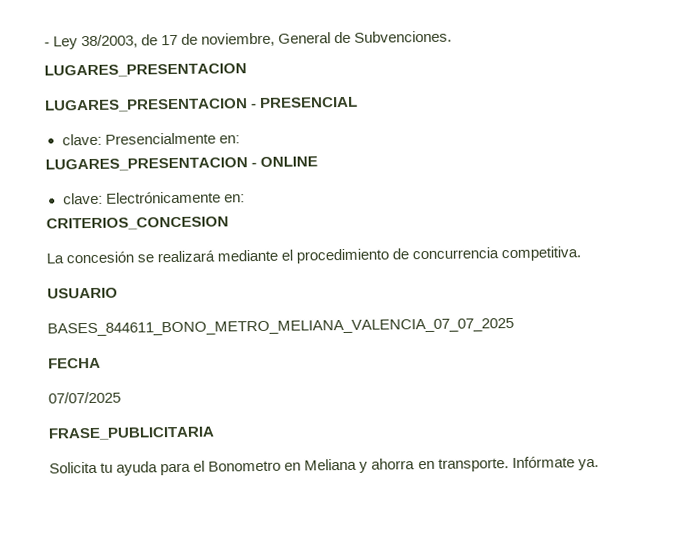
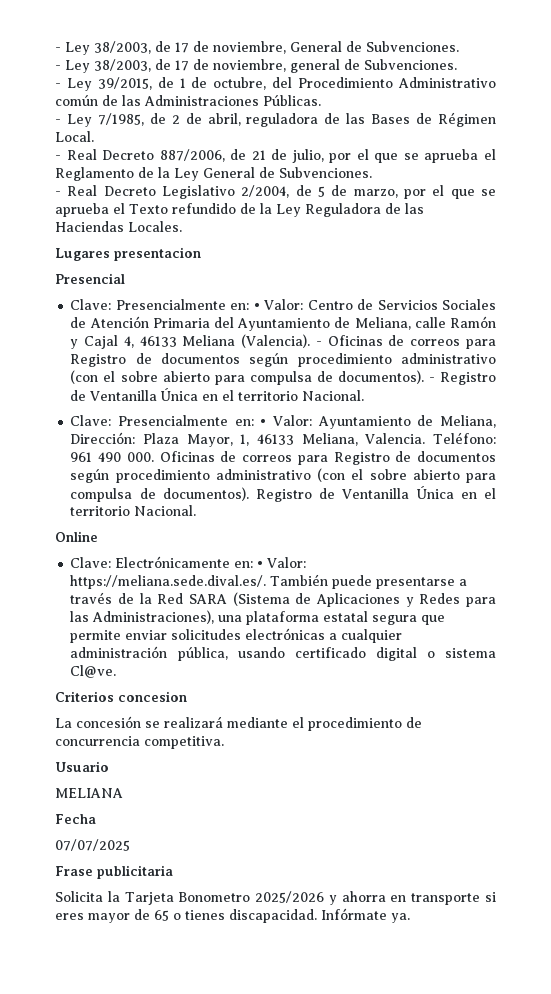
[44,63,247,78] [44,96,359,113] [61,132,240,146] [45,156,319,172] [62,191,245,205] [46,216,229,231] LUGARES_PRESENTACION // LUGARES_PRESENTACION - PRESENCIAL // clave: Presencialmente en: // LUGARES_PRESENTACION - ONLINE // clave: Electrónicamente en: // CRITERIOS_CONCESION -> [55,59,457,73] [55,77,496,91] [55,95,321,106] [55,112,497,127] [55,131,94,142] [55,149,497,163] [55,167,372,181] [55,185,496,199] [55,203,424,217] [55,221,182,232] [55,247,201,261] [55,273,125,284] [70,299,496,310] [70,316,496,331] [70,334,496,349] [70,353,496,367] [70,370,496,385] [70,388,365,401] [70,415,496,429] [70,432,497,447] [70,451,497,465] [70,468,497,483] [70,486,496,502] [70,505,197,516] [55,531,98,542] [70,556,307,568] [70,574,468,589] [70,592,497,607] [70,610,446,625] [70,628,403,643] [70,646,497,661] [70,665,117,678] [55,691,187,702] - Ley 38/2003, de 17 de noviembre, general de Subvenciones. // - Ley 39/2015, de 1 de octubre, del Procedimiento Administrativo común de las Administraciones Públicas. // - Ley 7/1985, de 2 de abril, reguladora de las Bases de Régimen Local. // - Real Decreto 887/2006, de 21 de julio, por el que se aprueba el Reglamento de la Ley General de Subvenciones. // - Real Decreto Legislativo 2/2004, de 5 de marzo, por el que se aprueba el Texto refundido de la Ley Reguladora de las Haciendas Locales. // Lugares presentacion // Presencial // Clave: Presencialmente en: • Valor: Centro de Servicios Sociales de Atención Primaria del Ayuntamiento de Meliana, calle Ramón y Cajal 4, 46133 Meliana (Valencia). - Oficinas de correos para Registro de documentos según procedimiento administrativo (con el sobre abierto para compulsa de documentos). - Registro de Ventanilla Única en el territorio Nacional. // Clave: Presencialmente en: • Valor: Ayuntamiento de Meliana, Dirección: Plaza Mayor, 1, 46133 Meliana, Valencia. Teléfono: 961 490 000. Oficinas de correos para Registro de documentos según procedimiento administrativo (con el sobre abierto para compulsa de documentos). Registro de Ventanilla Única en el territorio Nacional. // Online // Clave: Electrónicamente en: • Valor: https://meliana.sede.dival.es/. También puede presentarse a través de la Red SARA (Sistema de Aplicaciones y Redes para las Administraciones), una plataforma estatal segura que permite enviar solicitudes electrónicas a cualquier administración pública, usando certificado digital o sistema Cl@ve. // Criterios concesion
[47,287,118,299] [47,317,514,337] [48,357,101,369] USUARIO // BASES_844611_BONO_METRO_MELIANA_VALENCIA_07_07_2025 // FECHA -> [55,761,109,772] [55,788,123,798] [55,814,96,824] Usuario // MELIANA // Fecha
[48,426,215,441] FRASE_PUBLICITARIA -> [55,865,173,879] Frase publicitaria
[100,458,509,476] tu ayuda para el Bonometro en Meliana y ahorra en transporte. -> [107,891,496,905] [55,909,317,923] la Tarjeta Bonometro 2025/2026 y ahorra en transporte si eres mayor de 65 o tienes discapacidad.

